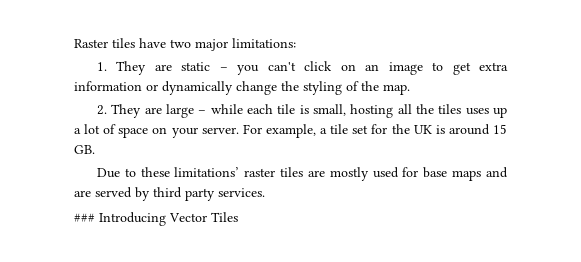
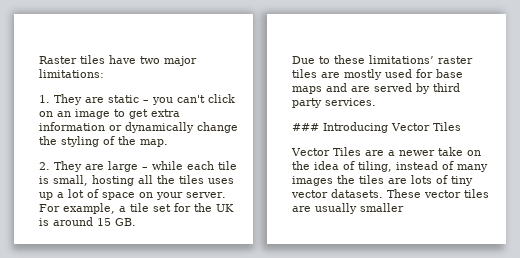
(238, 217) none -> [291,147,481,156] [292,161,488,172] [292,175,473,186] [291,189,489,198] [292,203,404,214] // Vector Tiles are a newer take on the idea of tiling, instead of many images the tiles are lots of tiny vector datasets. These vector tiles are usually smaller

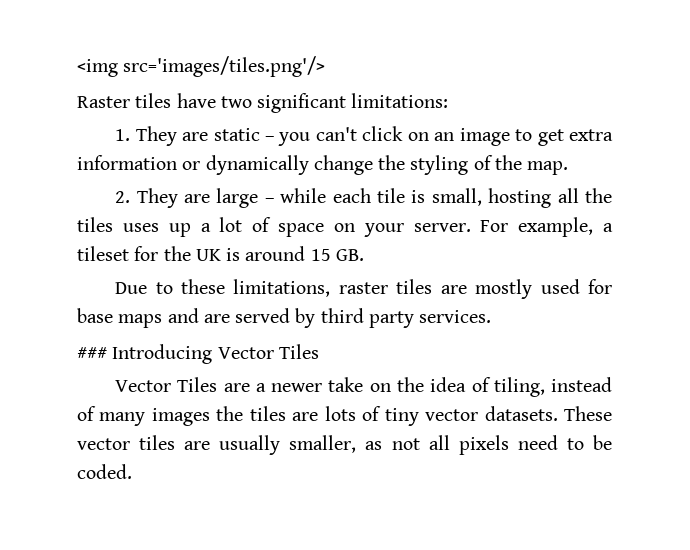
(39, 60) none -> [77,56,326,77] <img src='images/tiles.png'/> //
[164,56,197,66] major -> [257,93,347,113] significant
[130,203,171,212] tile set -> [77,246,129,261] tileset
[369,55,434,64] limitations’ -> [233,279,331,297] limitations,
[360,203,404,212] smaller -> [289,435,612,455] [77,464,132,479] smaller, as not all pixels need to be coded.

